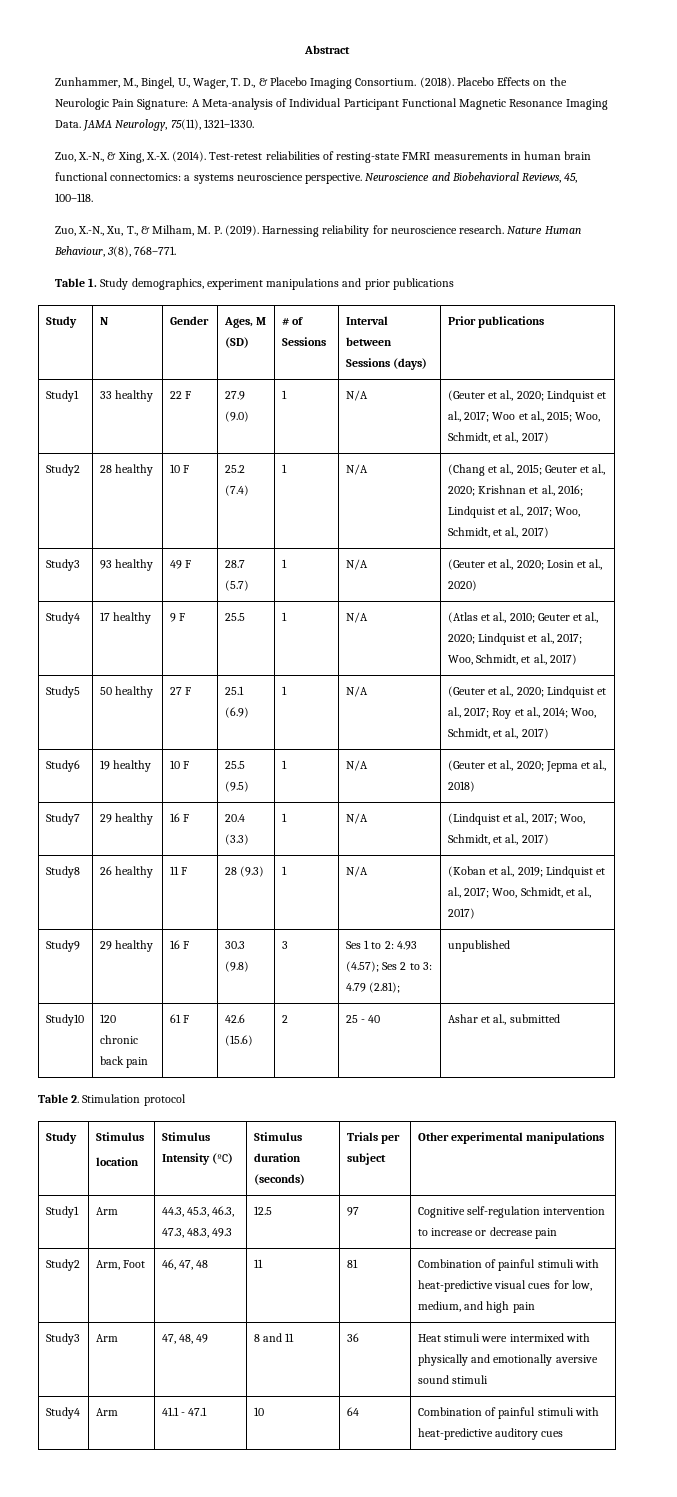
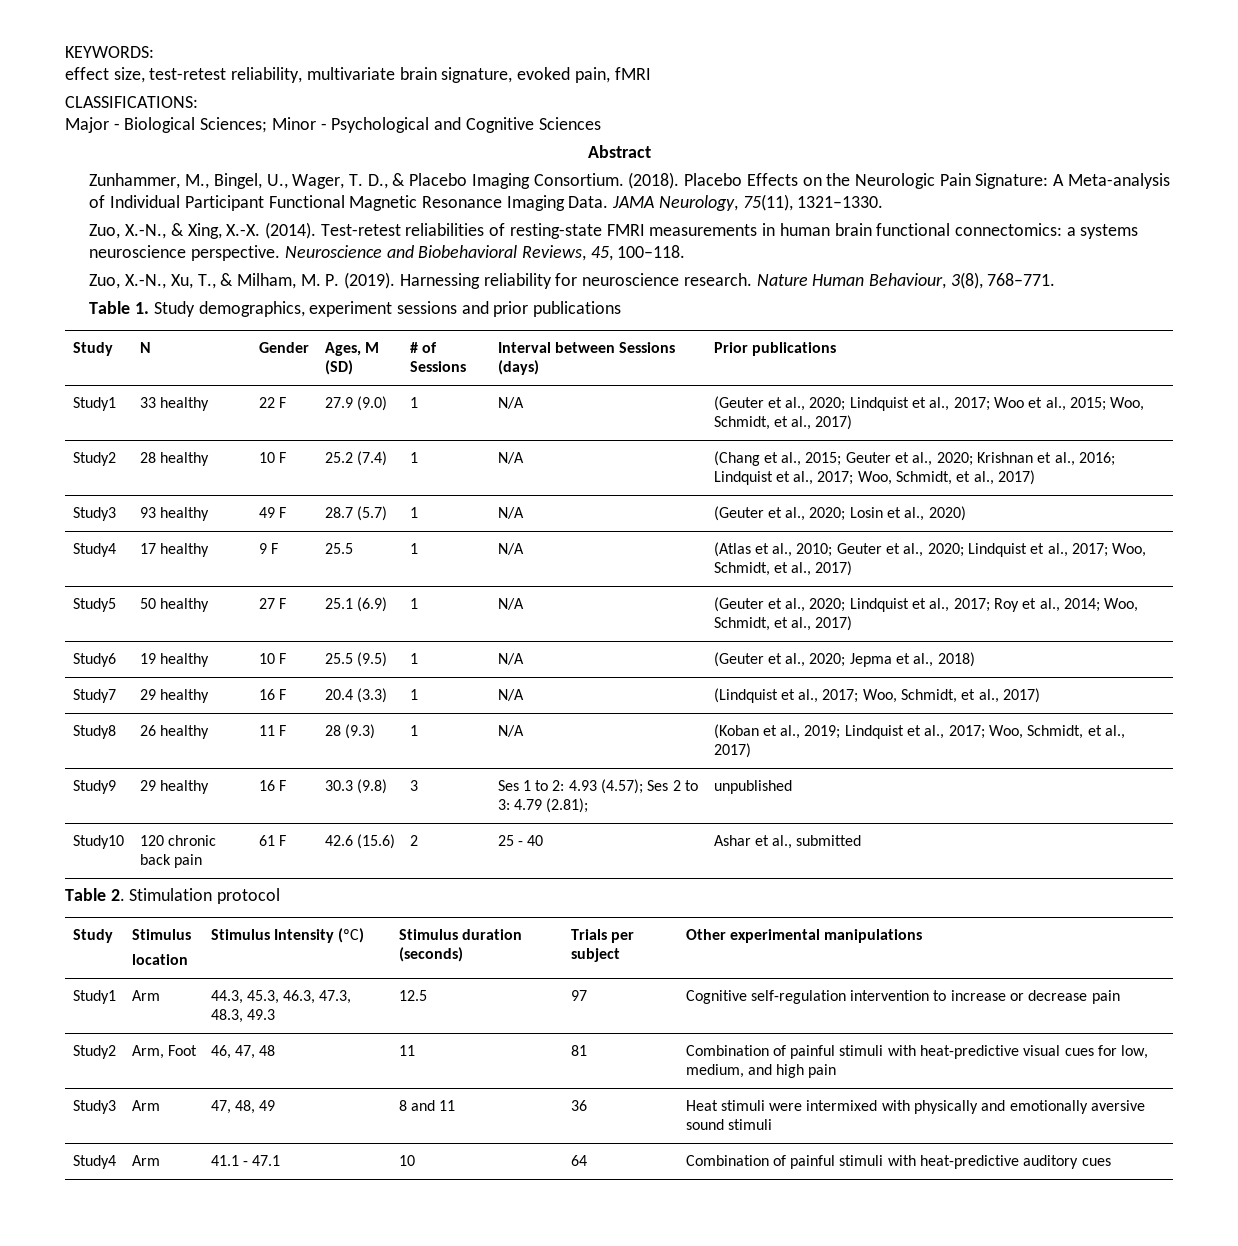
(304, 49) none -> [65,46,154,58] [65,67,651,83] [65,96,198,108] [65,117,601,133] KEYWORDS: // effect size, test-retest reliability, multivariate brain signature, evoked pain, fMRI // CLASSIFICATIONS: // Major - Biological Sciences; Minor - Psychological and Cognitive Sciences //
[266,278,340,290] manipulations -> [397,301,458,314] sessions

